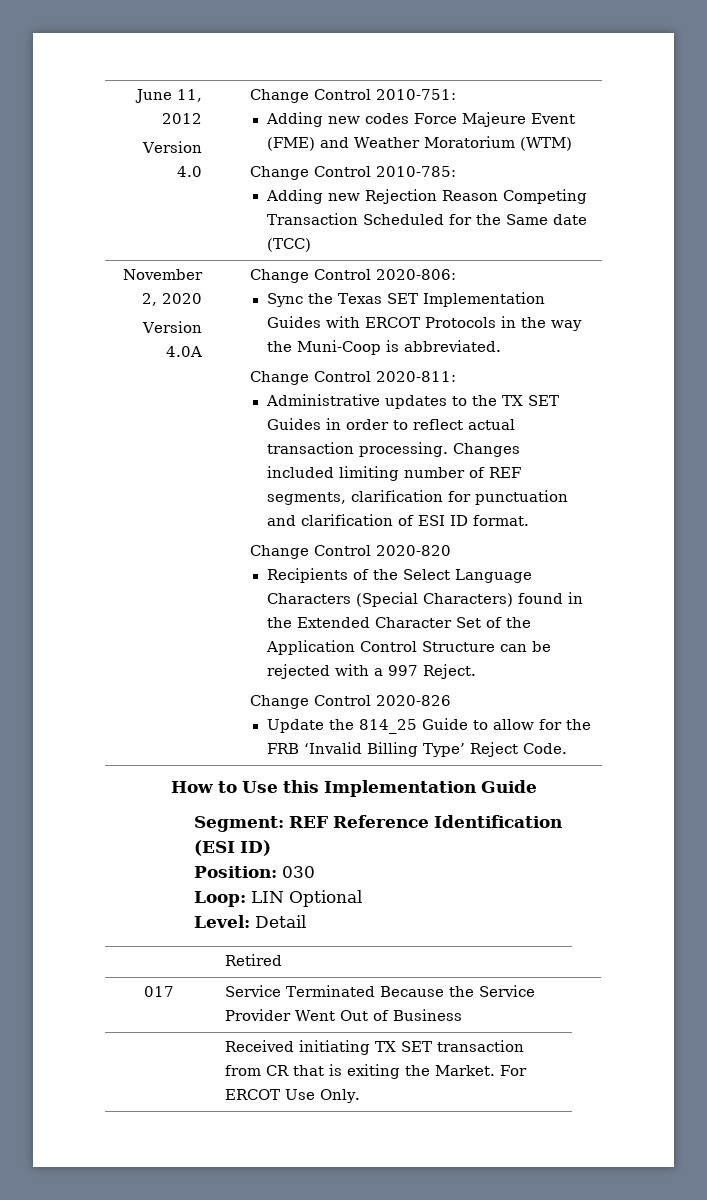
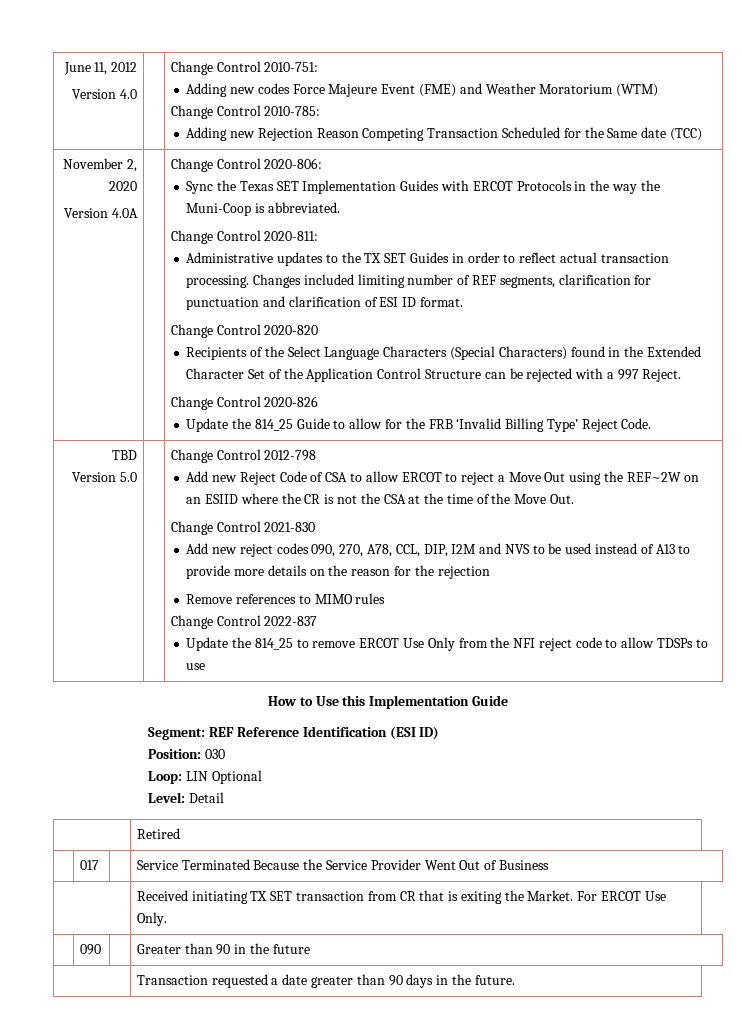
(567, 748) none -> [112,450,138,460] [72,472,138,482] [170,449,317,463] [186,471,699,485] [186,493,574,504] [170,521,316,535] [186,543,691,557] [186,565,490,579] [186,593,386,604] [170,615,318,629] [186,637,708,651] [186,663,206,670] // TBD // Version 5.0 | | Change Control 2012-798 // Add new Reject Code of CSA to allow ERCOT to reject a Move Out using the REF~2W on an ESIID where the CR is not the CSA at the time of the Move Out. // Change Control 2021-830 // Add new reject codes 090, 270, A78, CCL, DIP, I2M and NVS to be used instead of A13 to provide more details on the reason for the rejection // Remove references to MIMO rules // Change Control 2022-837 // Update the 814_25 to remove ERCOT Use Only from the NFI reject code to allow TDSPs to use
(361, 1096) none -> [79,944,101,955] [136,943,310,955] [136,974,515,988] // | 090 | | Greater than 90 in the future // | Transaction requested a date greater than 90 days in the future.

